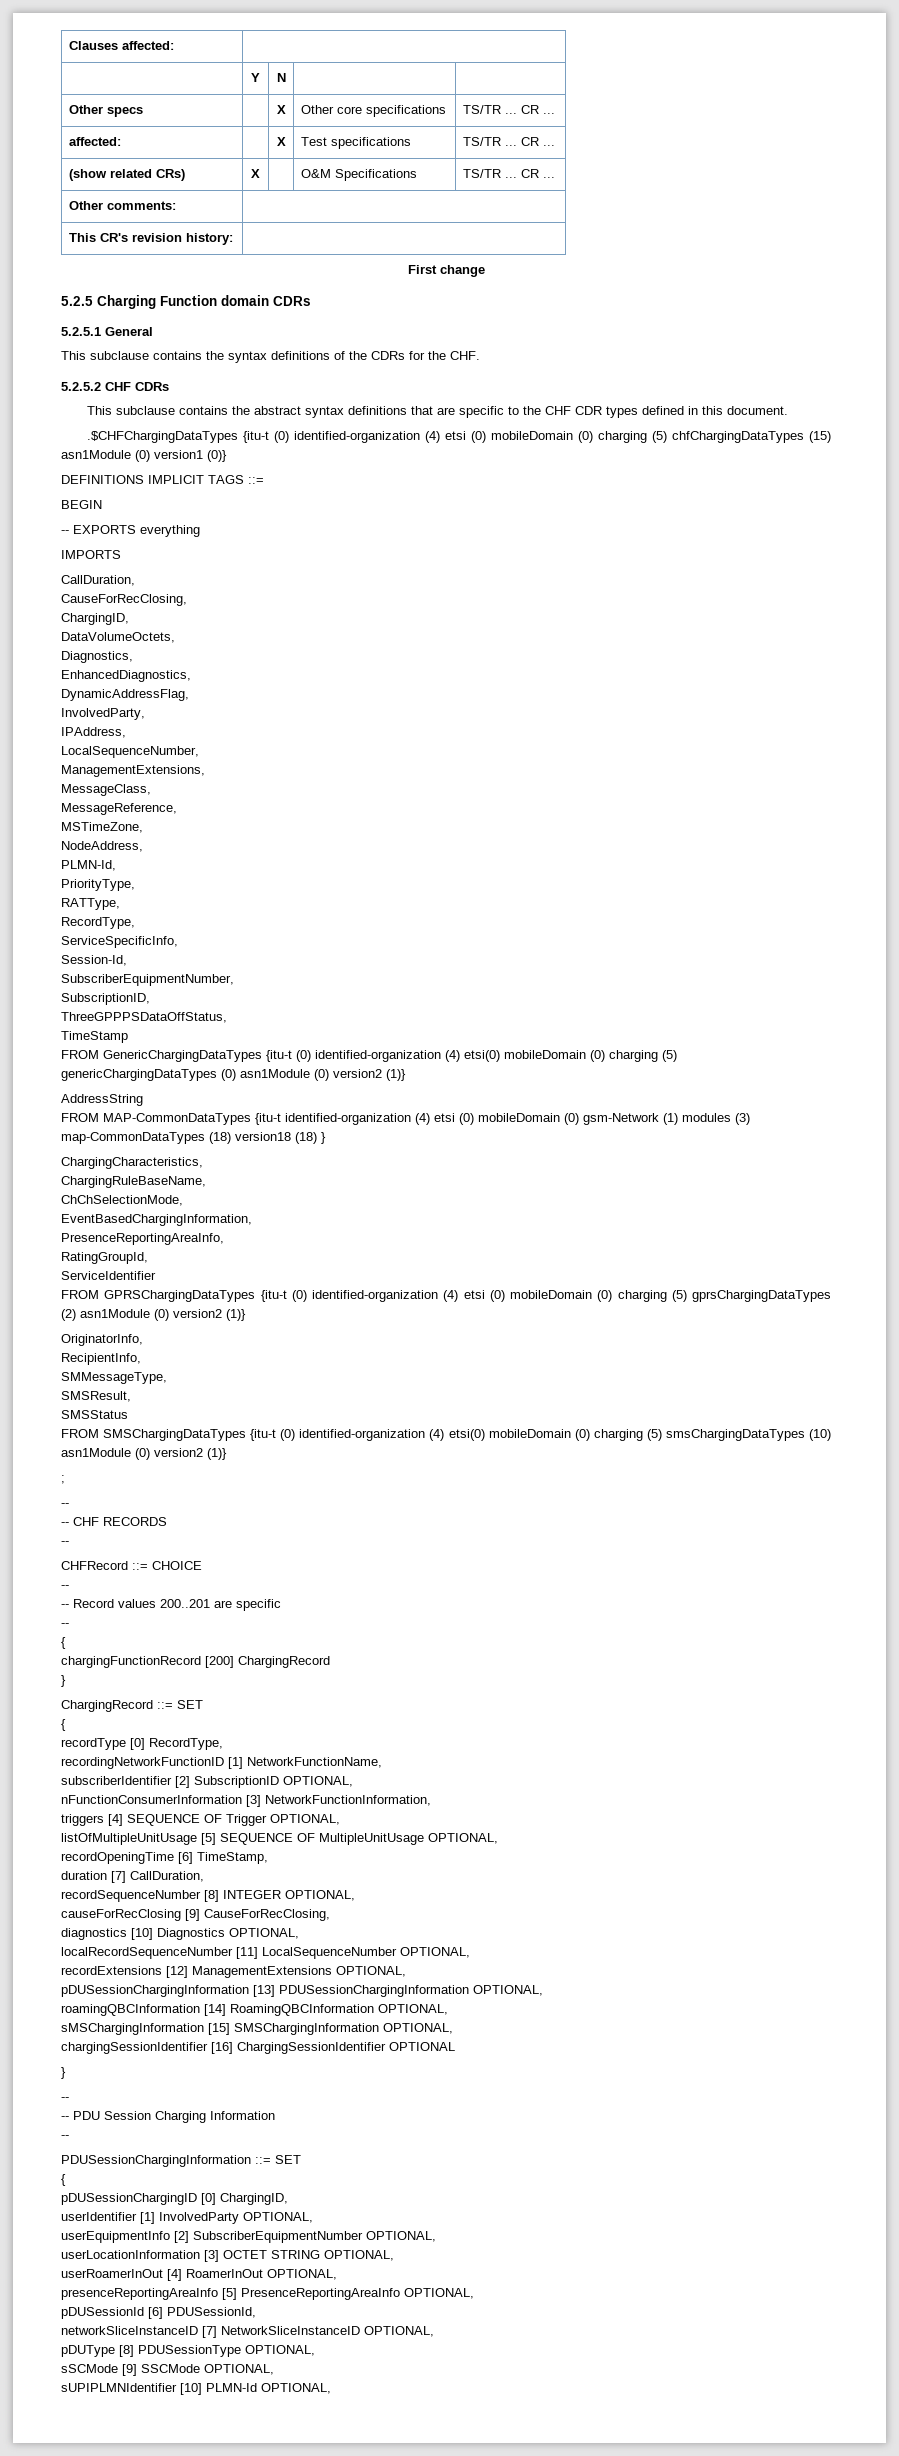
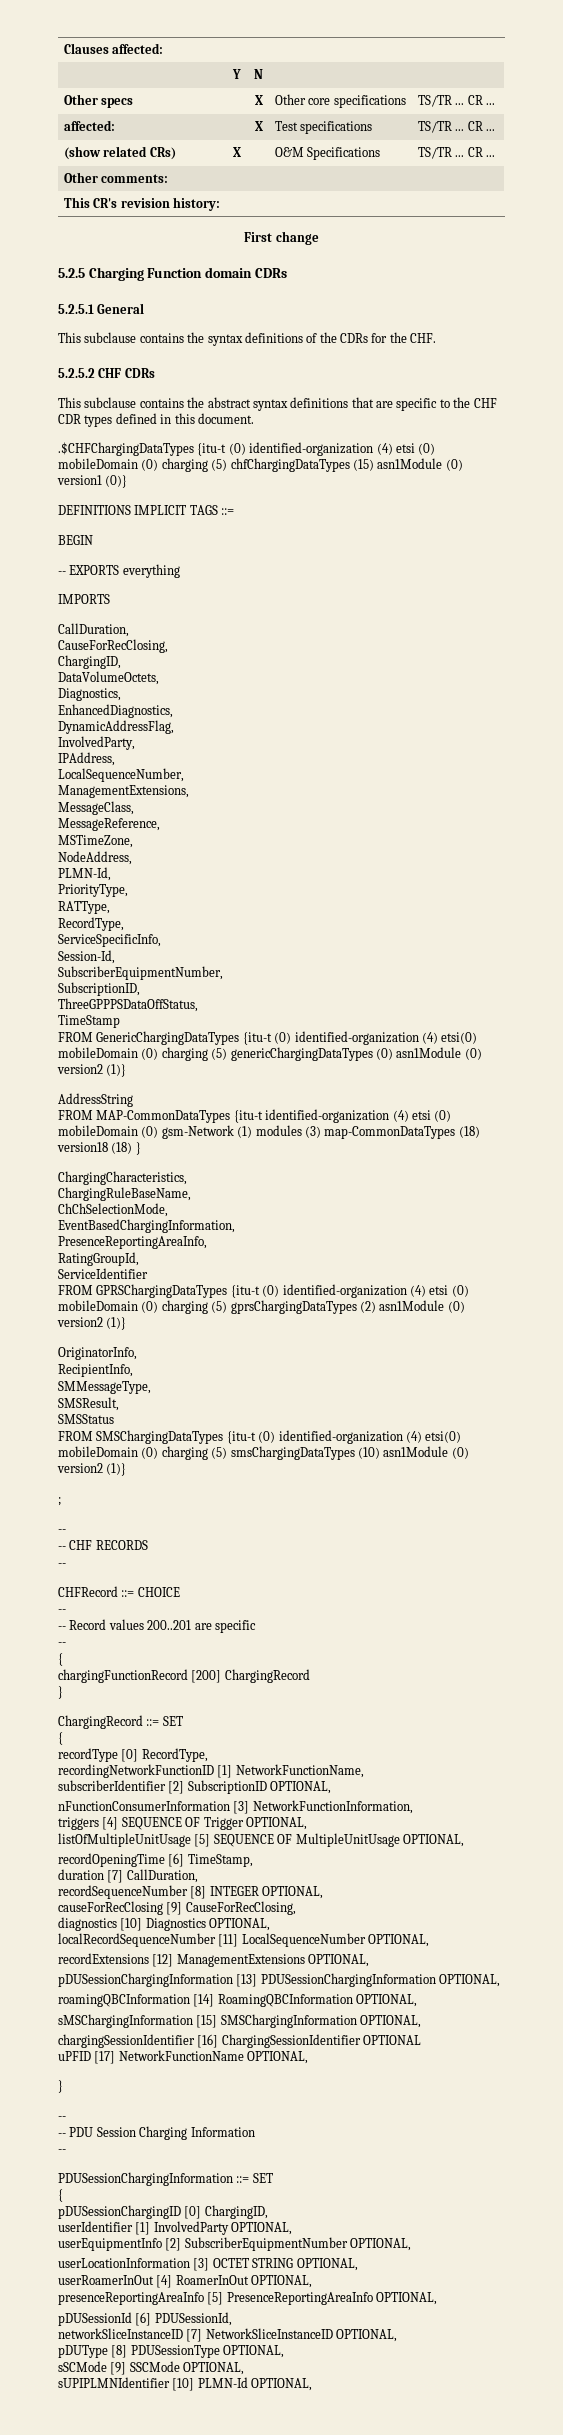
(455, 2046) none -> [58,2050,309,2064] // uPFID [17] NetworkFunctionName OPTIONAL,

